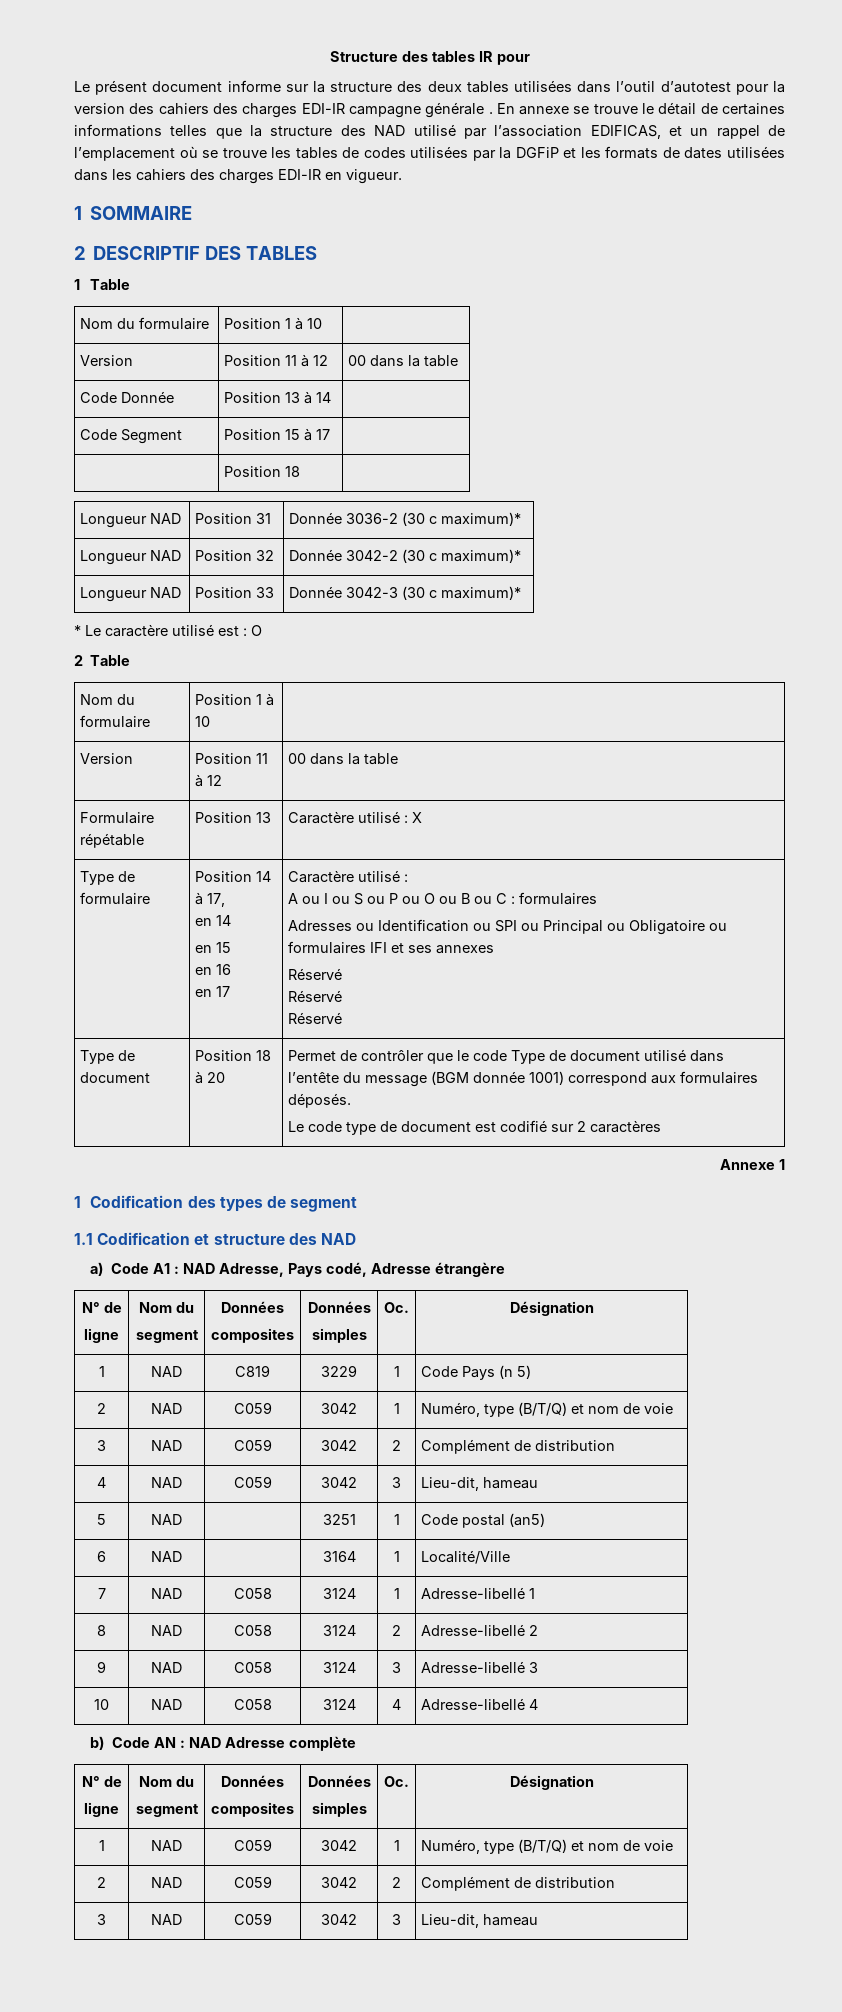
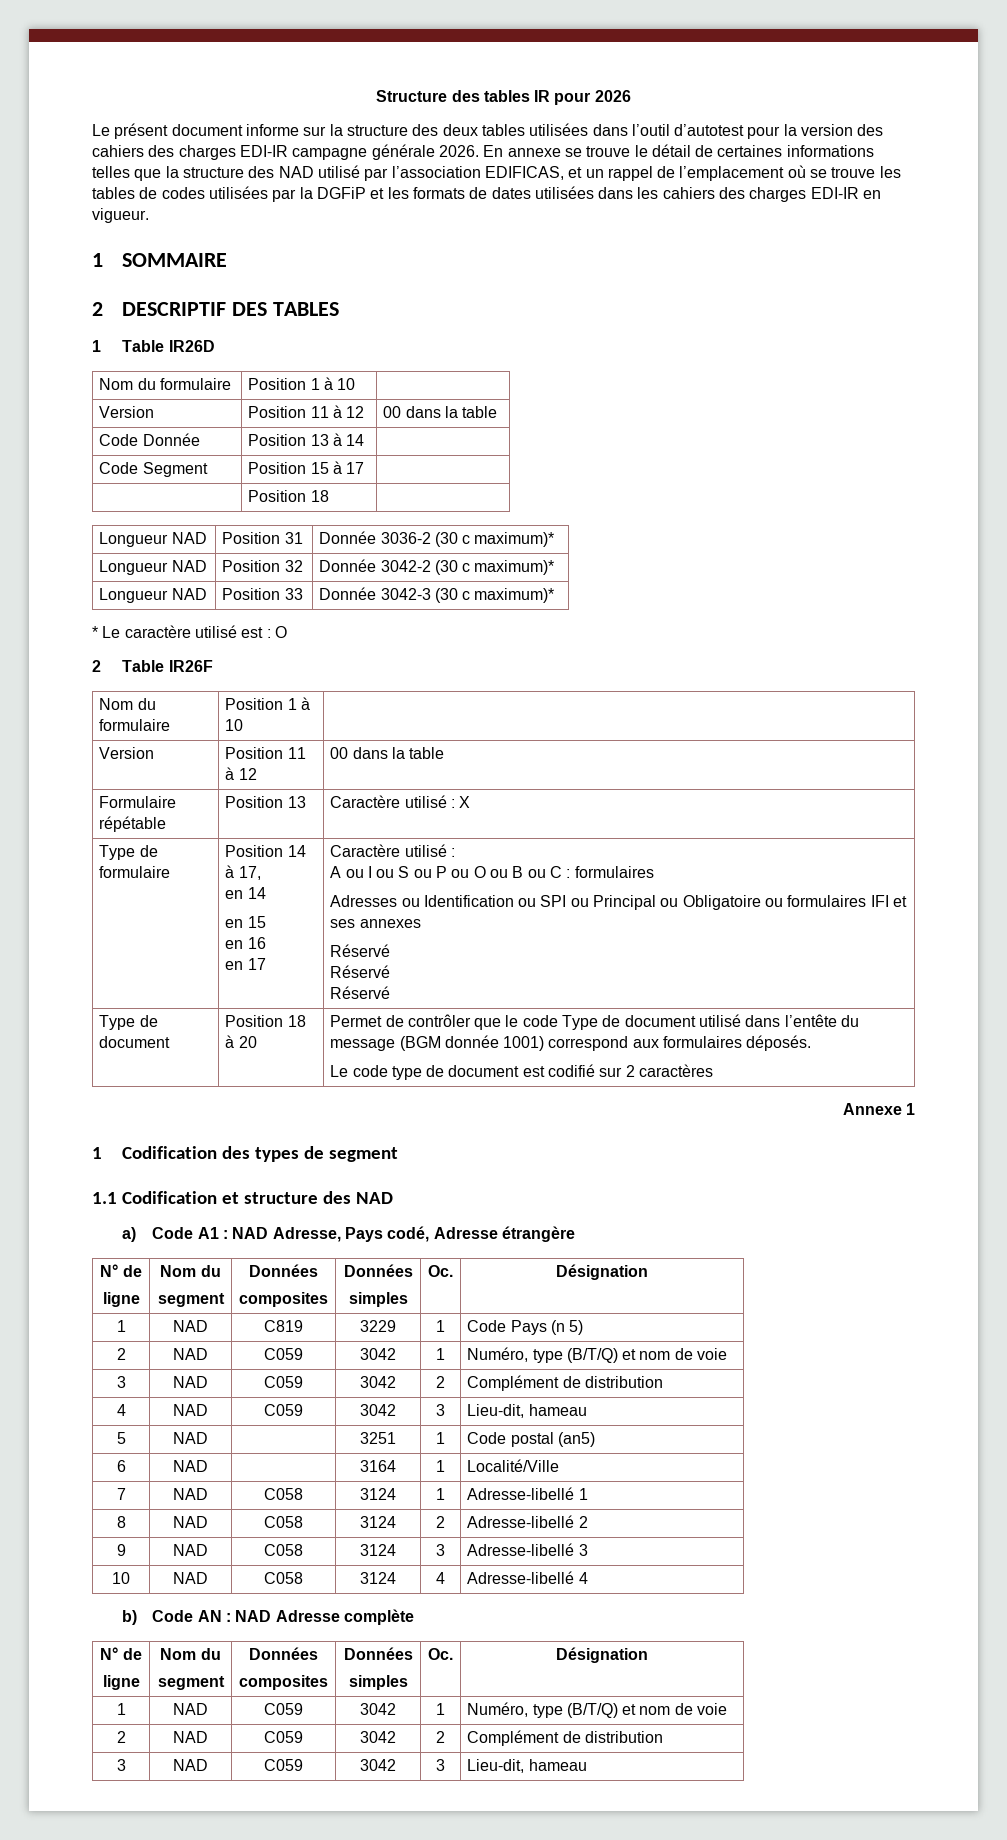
(530, 59) none -> [594,90,631,102] 2026
[488,112,493,114] . -> [438,145,479,157] 2026.
(131, 284) none -> [168,340,215,352] IR26D
(131, 660) none -> [168,660,213,672] IR26F

